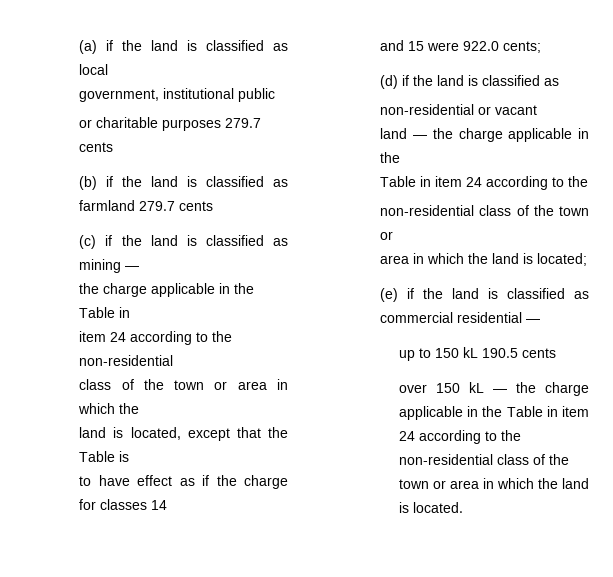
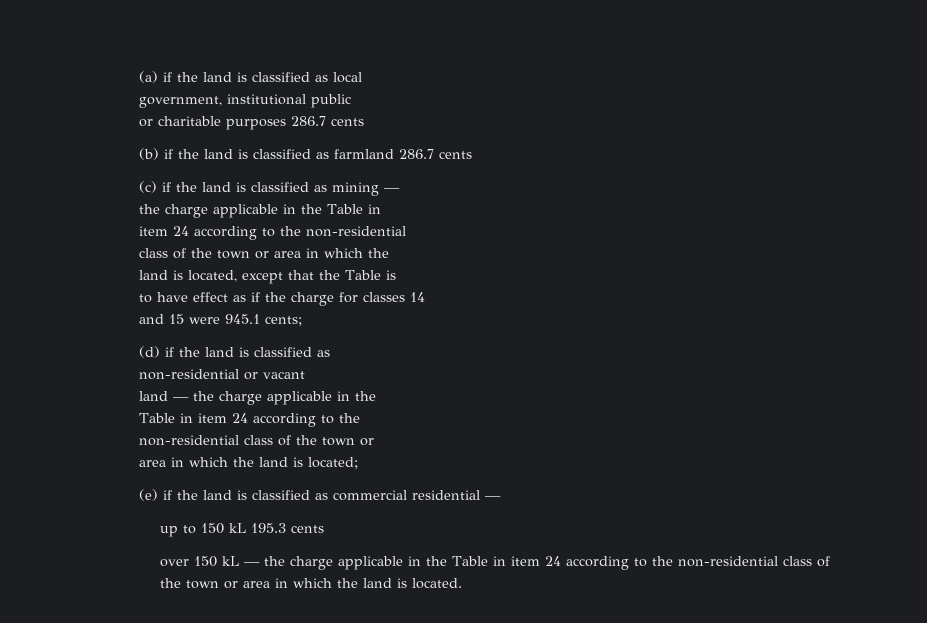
[225,118,262,128] 279.7 -> [291,116,327,126] 286.7
[139,201,176,211] 279.7 -> [399,149,435,159] 286.7
[463,41,500,51] 922.0 -> [225,314,261,324] 945.1
[481,348,518,358] 190.5 -> [250,523,286,533] 195.3

